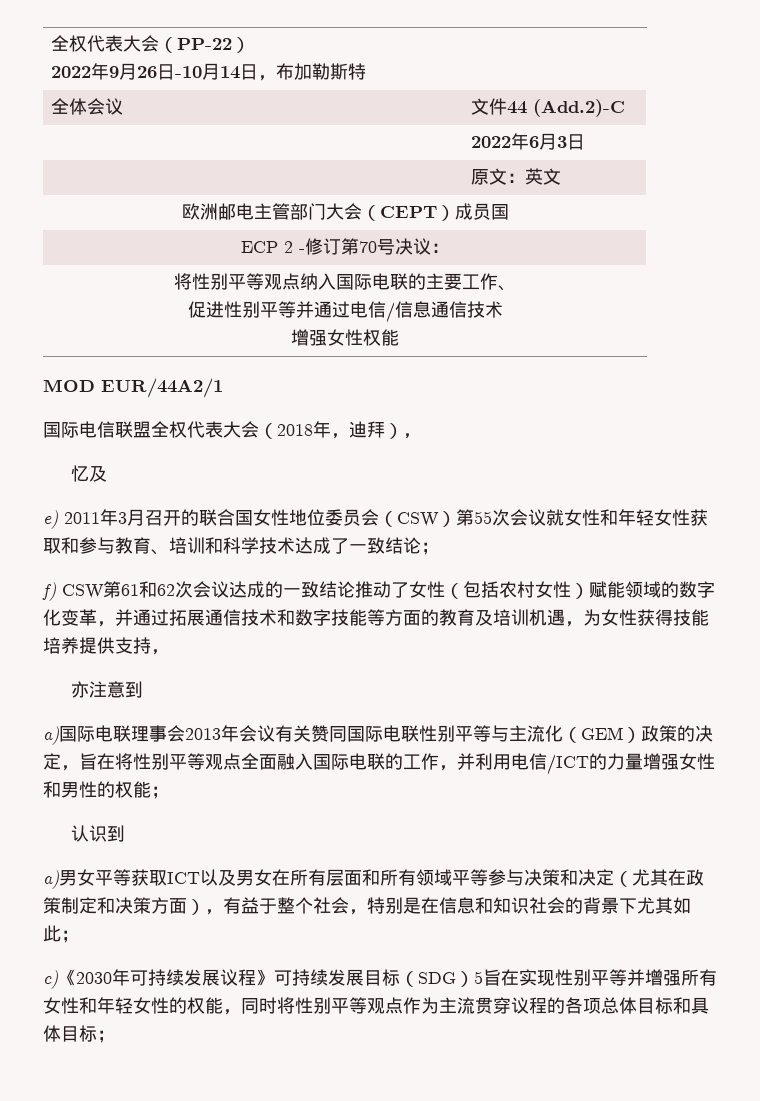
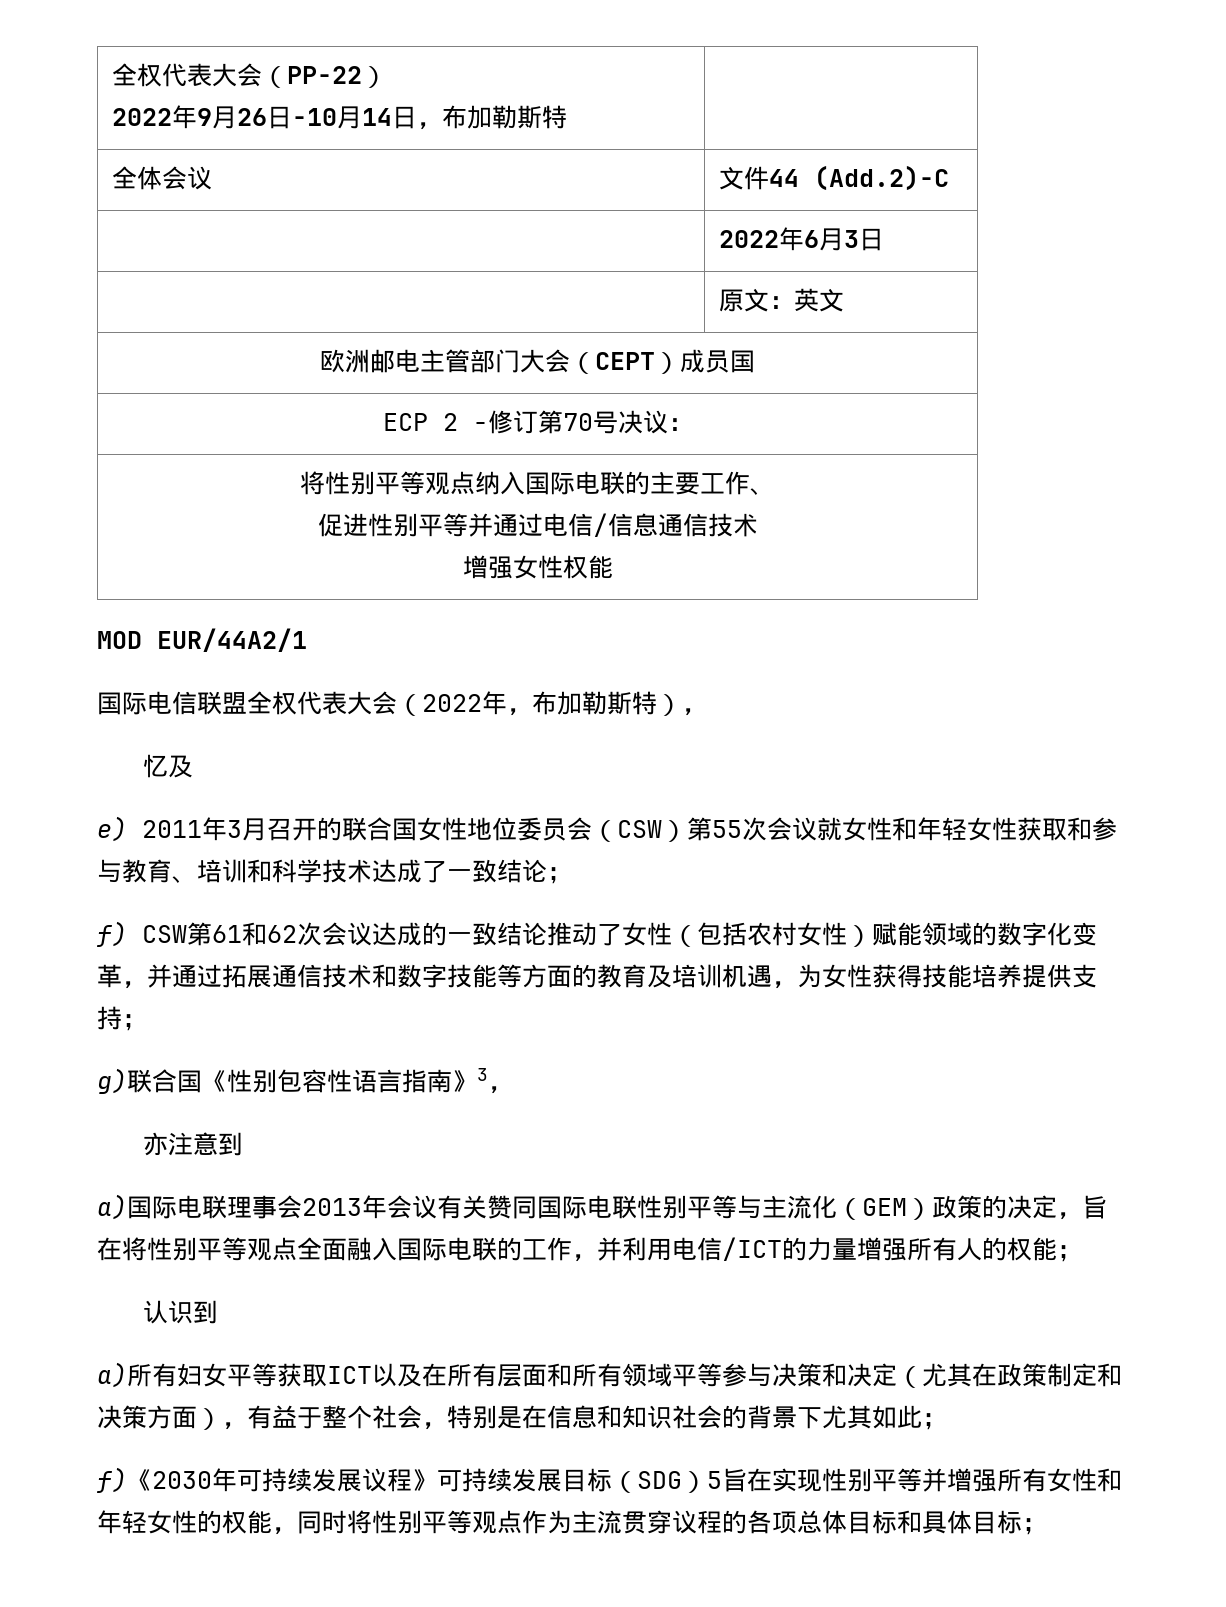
[277,421,385,439] 2018年，迪拜 -> [422,691,657,716] 2022年，布加勒斯特
(151, 645) none -> [122,1014,147,1031] [97,1068,488,1094] ； // g)联合国《性别包容性语言指南》3
[679,753,715,770] [43,781,97,798] 女性和男性 -> [907,1237,982,1261] 所有人
[59,870,77,886] 男 -> [127,1363,202,1387] 所有妇
[236,869,272,886] 男女 -> (422, 1375) none
[43,970,58,989] c) -> [97,1467,127,1493] f)

